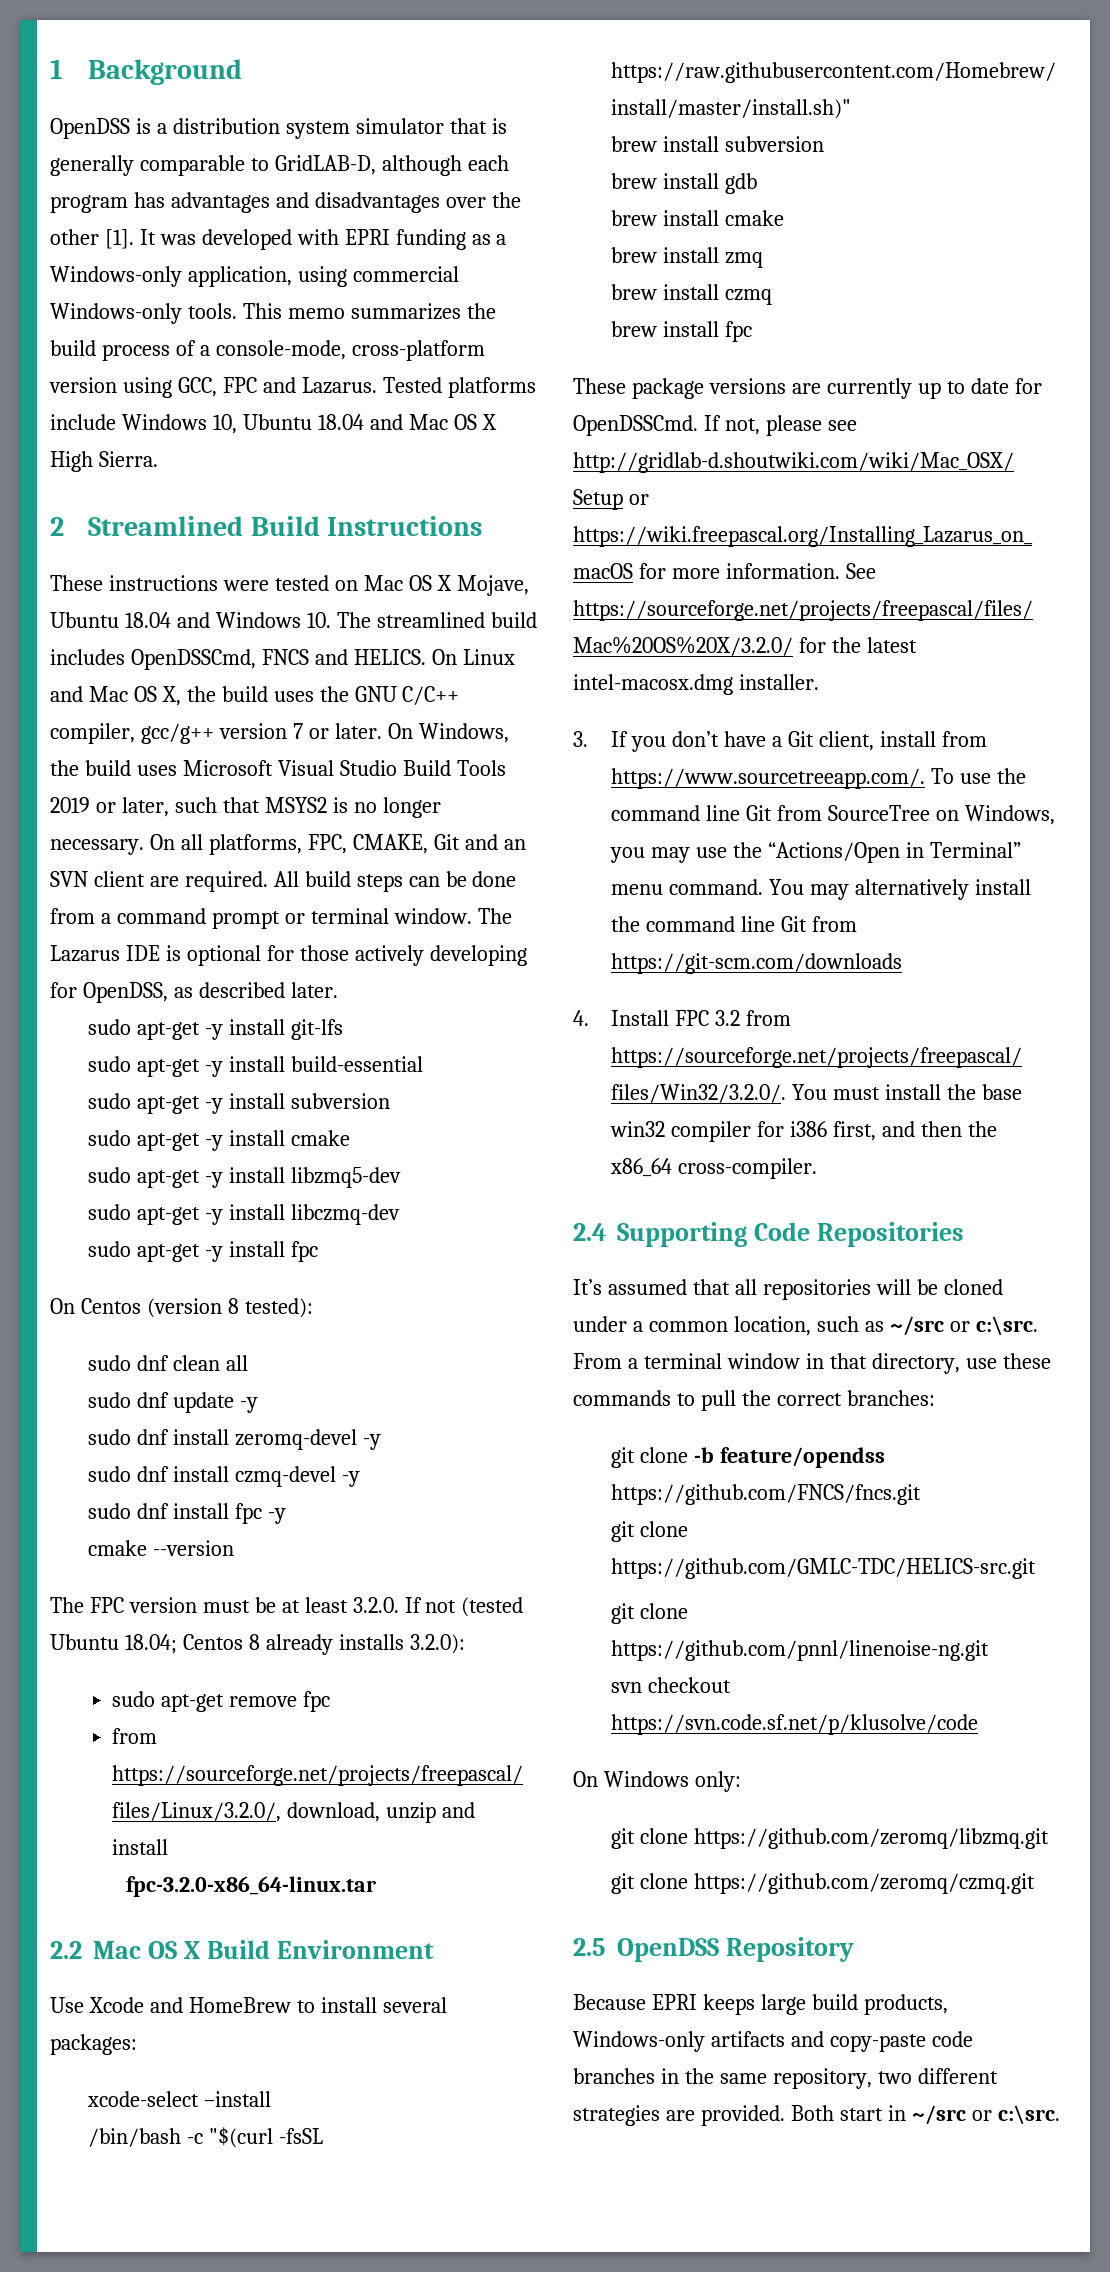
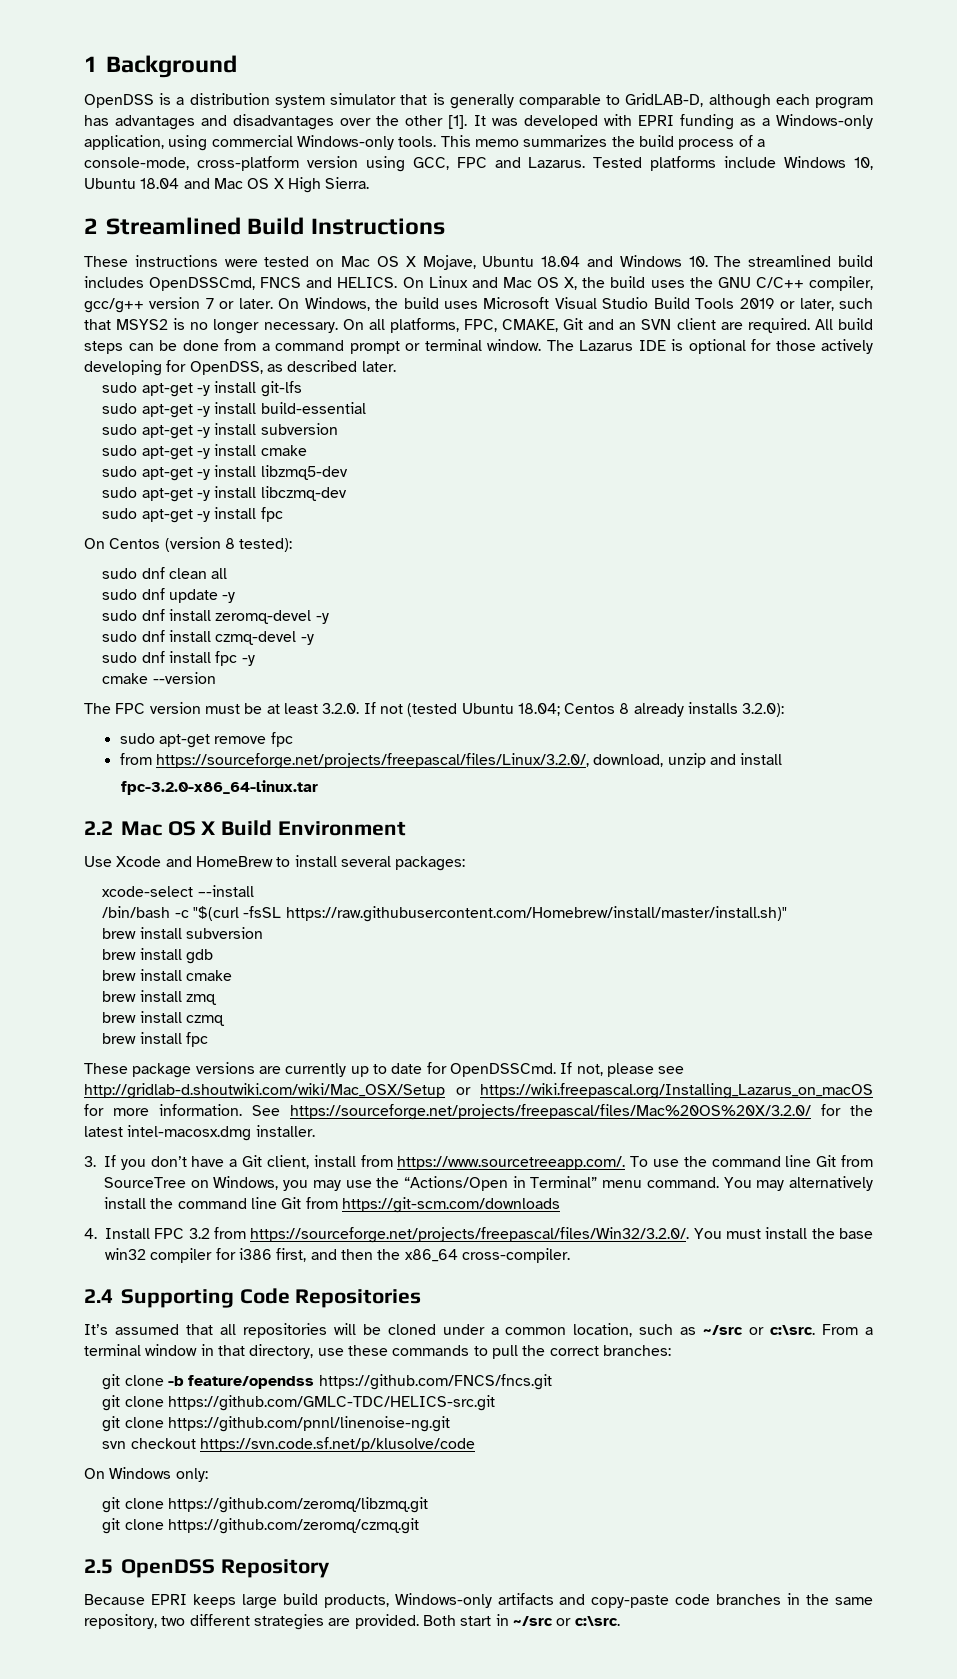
[204,2091,272,2107] –install -> [197,885,254,897] –-install

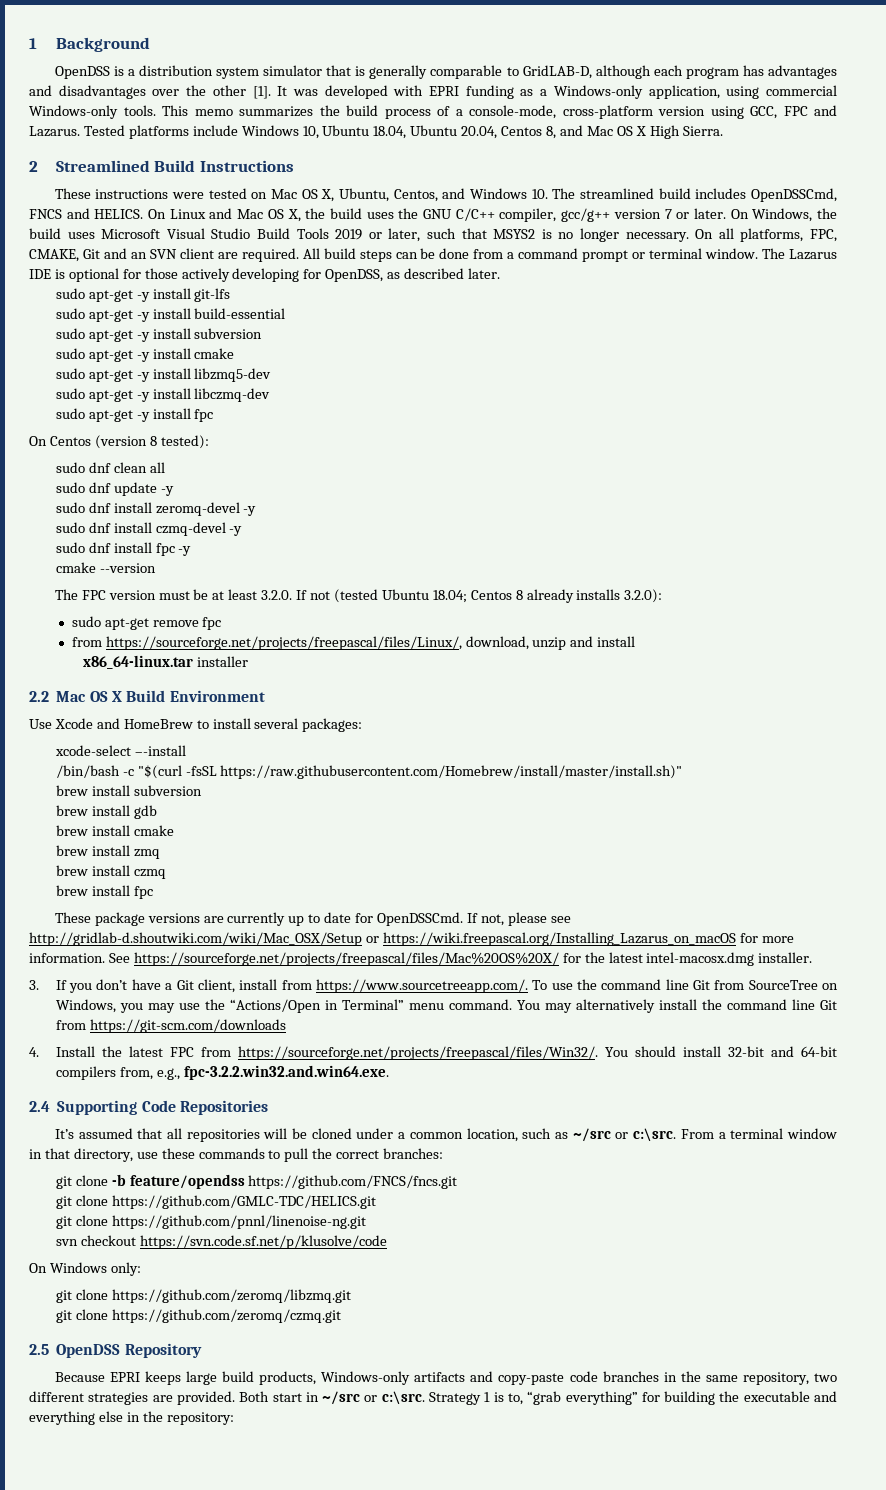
[140,178,180,189] 18.04 -> [373,125,557,139] 18.04, Ubuntu 20.04, Centos 8,
[405,255,581,270] X Mojave, Ubuntu 18.04 -> [321,188,438,202] X, Ubuntu, Centos,
[156,753,590,769] https://sourceforge.net/projects/freepascal/files/Linux/3.2.0/, -> [105,636,462,650] https://sourceforge.net/projects/freepascal/files/Linux/,
[120,780,318,795] fpc-3.2.0-x86_64-linux.tar -> [82,655,248,669] x86_64-linux.tar installer
[290,1104,811,1120] https://sourceforge.net/projects/freepascal/files/Mac%20OS%20X/3.2.0/ -> [133,952,559,966] https://sourceforge.net/projects/freepascal/files/Mac%20OS%20X/
[154,1227,874,1243] [105,1248,570,1263] FPC 3.2 from https://sourceforge.net/projects/freepascal/files/Win32/3.2.0/. You must install the base win32 compiler for i386 first, and then the x86_64 cross-compiler. -> [101,1046,837,1060] [55,1065,389,1080] the latest FPC from https://sourceforge.net/projects/freepascal/files/Win32/. You should install 32-bit and 64-bit compilers from, e.g., fpc-3.2.2.win32.and.win64.exe.
[167,1395,495,1411] https://github.com/GMLC-TDC/HELICS-src.git -> [111,1195,376,1209] https://github.com/GMLC-TDC/HELICS.git
(620, 1621) none -> [429,1391,837,1405] [29,1411,234,1425] Strategy 1 is to, “grab everything” for building the executable and everything else in the repository:

